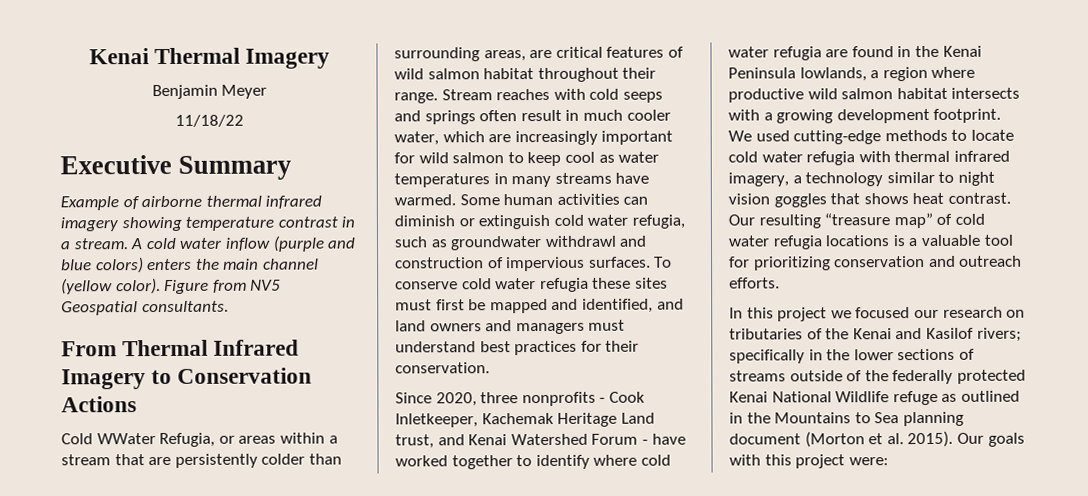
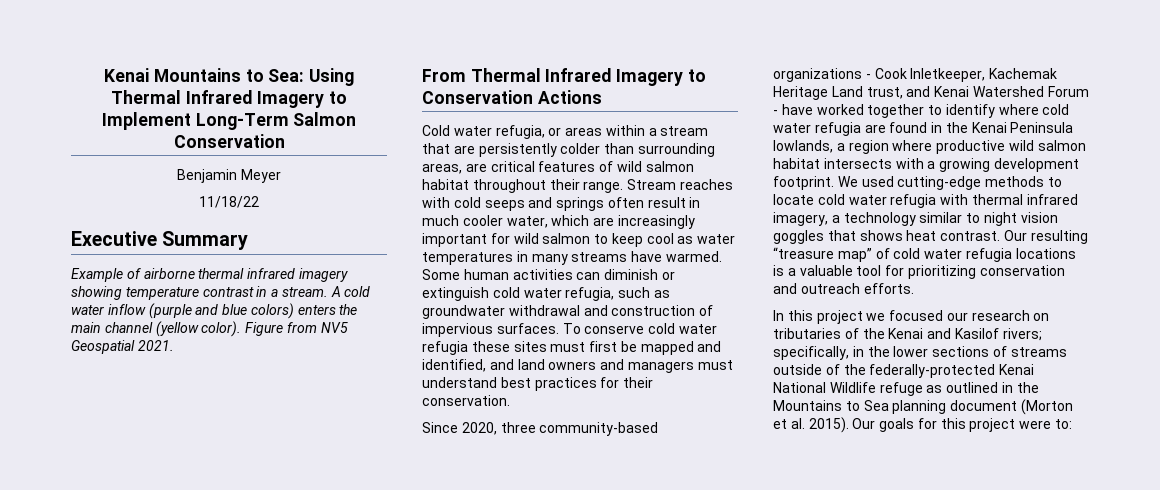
[88,47,331,69] Kenai Thermal Imagery -> [104,68,354,86] [111,90,347,108] [101,112,357,130] [173,134,285,148] Kenai Mountains to Sea: Using Thermal Infrared Imagery to Implement Long-Term Salmon Conservation
[141,300,229,313] consultants. -> [137,340,174,351] 2021.
[96,432,216,448] WWater Refugia, -> [453,125,545,139] water refugia,
[544,235,616,247] withdrawl -> [508,305,580,316] withdrawal
[521,391,596,407] nonprofits -> [539,422,659,436] [773,68,862,82] community-based organizations
[729,349,805,364] specifically -> [773,346,849,360] specifically,
[892,369,1026,385] federally protected -> [869,364,996,378] federally-protected
[729,454,889,469] with this project were: -> [917,418,1073,432] for this project were to:

